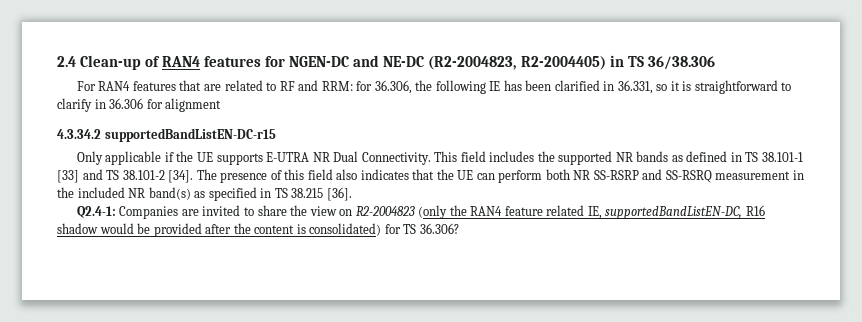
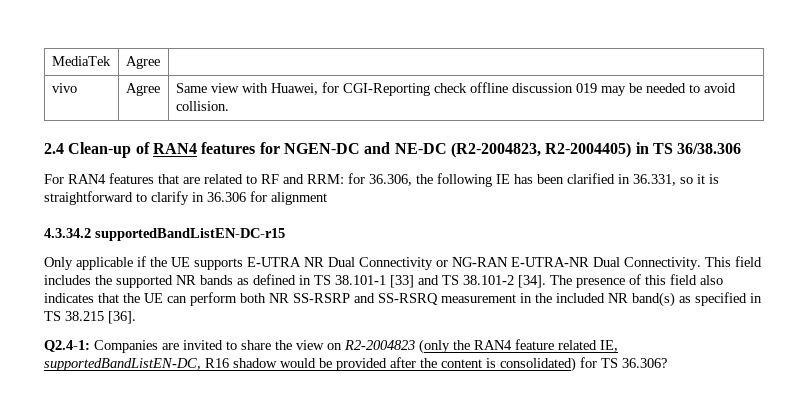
(57, 61) none -> [51,56,111,66] [125,56,160,69] [51,83,77,93] [125,83,160,96] [175,82,736,96] [175,101,229,111] MediaTek | Agree | // vivo | Agree | Same view with Huawei, for CGI-Reporting check offline discussion 019 may be needed to avoid collision. //
(359, 156) none -> [359,257,620,270] Connectivity or NG-RAN E-UTRA-NR Dual

